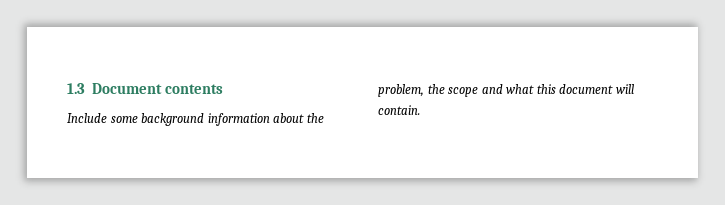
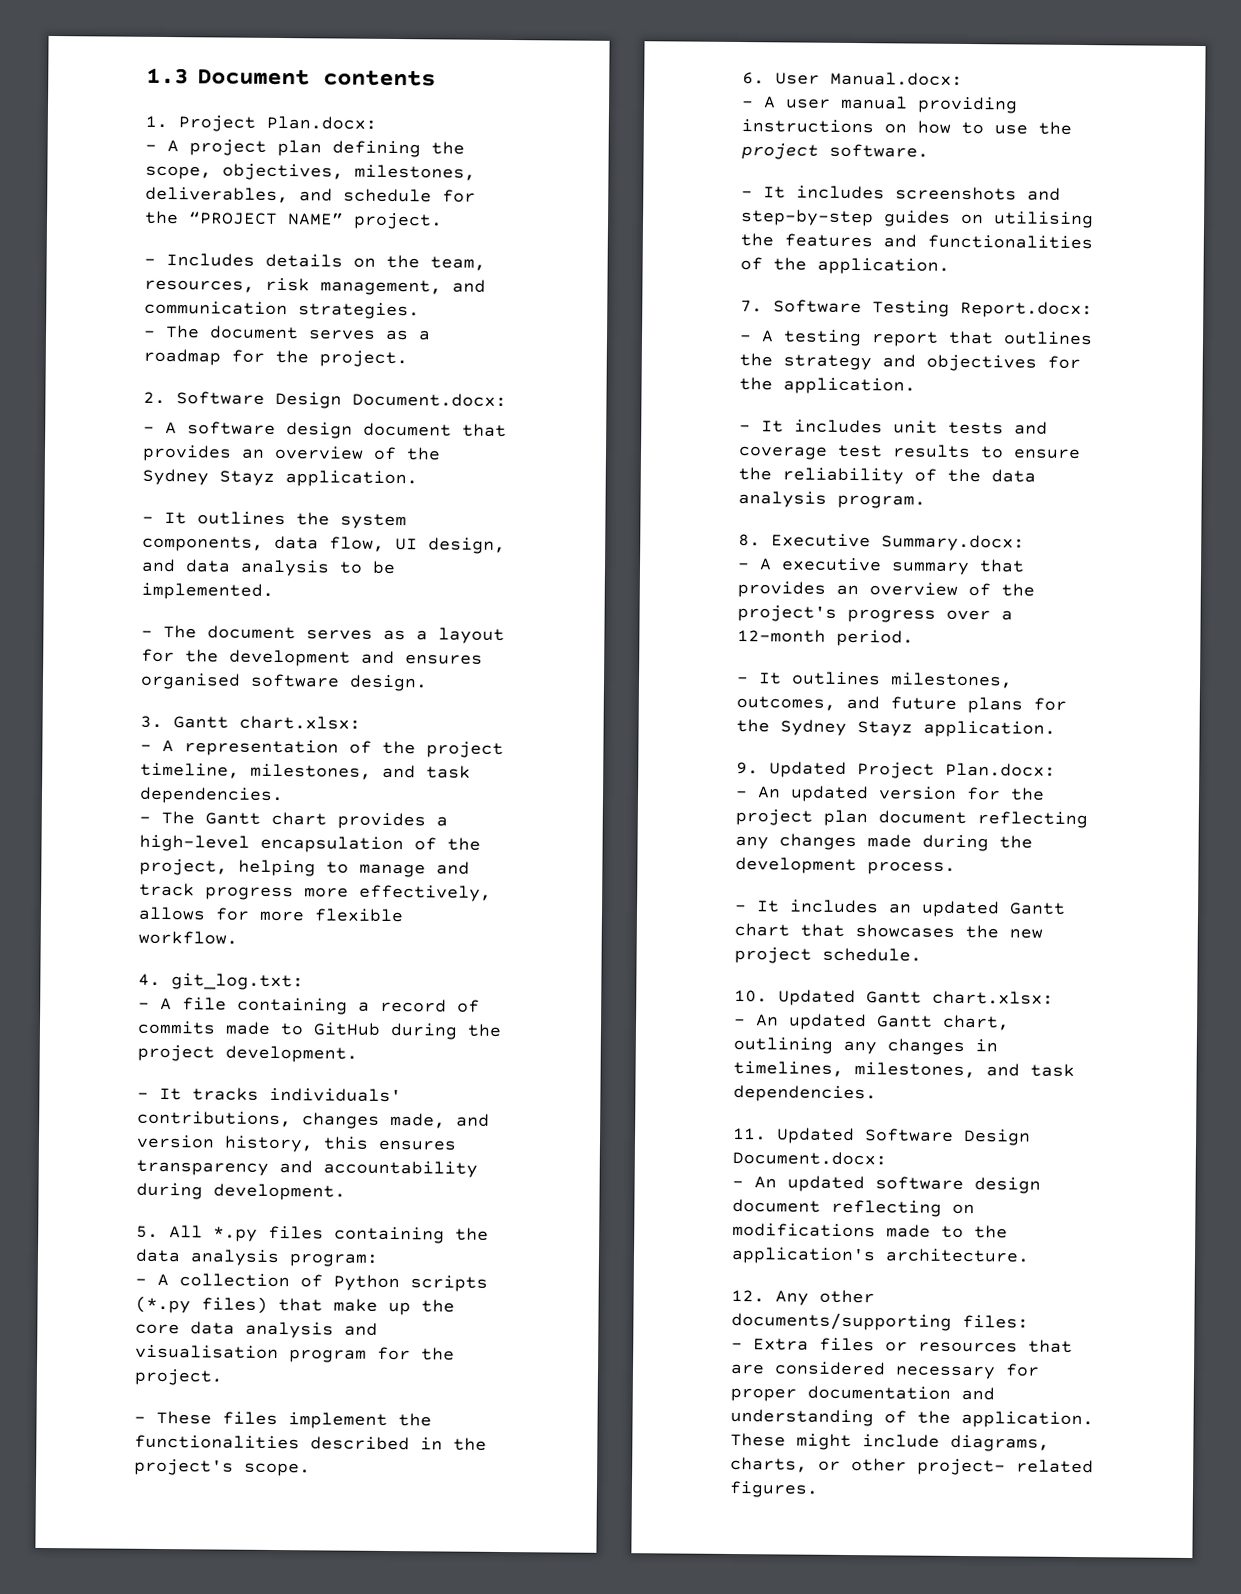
[67,113,324,126] [378,84,634,97] [378,105,420,115] Include some background information about the problem, the scope and what this document will contain. -> [145,115,377,132] [145,139,465,158] [145,163,476,181] [145,186,476,204] [144,210,443,230] [144,253,486,271] [144,277,486,296] [144,300,420,320] [143,325,431,341] [143,348,408,368] [143,391,507,409] [143,421,507,439] [142,444,441,462] [142,468,418,488] [142,511,407,530] [142,535,506,554] [141,558,396,577] [141,582,274,600] [141,625,505,644] [141,648,483,667] [140,672,428,692] [140,715,361,730] [140,739,504,758] [140,762,471,780] [139,786,284,805] [139,810,448,830] [139,834,481,854] [139,858,470,878] [139,882,492,902] [138,906,404,923] [138,930,238,945] [138,973,304,991] [138,997,480,1015] [137,1020,502,1040] [137,1044,358,1063] [137,1087,402,1103] [137,1110,490,1129] [136,1134,456,1153] [136,1159,478,1178] [136,1182,346,1201] [136,1225,489,1244] [135,1248,379,1267] [135,1273,488,1292] [135,1295,455,1316] [135,1321,378,1339] [135,1344,455,1363] [134,1368,223,1386] [134,1410,432,1429] [134,1434,487,1451] [134,1458,311,1477] [742,71,963,86] [742,95,1018,114] [741,119,1072,135] [741,143,929,160] [741,185,1061,201] [740,209,1094,229] [740,233,1093,250] [740,257,950,275] [740,299,1093,319] [739,329,1093,347] [739,353,1081,372] [739,377,916,395] [739,419,1048,435] [738,444,1081,460] [738,467,1036,485] [738,491,926,509] [738,533,1025,552] [737,557,1025,576] [737,581,1035,598] [737,605,1013,623] [737,629,914,647] [736,671,1013,689] [736,695,1067,714] [736,719,1056,738] [736,761,1056,779] [736,785,1045,803] [735,809,1088,829] [735,833,1033,852] [735,857,956,875] [735,899,1066,918] [734,923,1043,939] [734,947,922,964] [734,989,1054,1007] [734,1013,1010,1031] [733,1036,998,1056] [733,1060,1075,1079] [733,1084,877,1103] [733,1127,1031,1146] [732,1150,887,1166] [732,1175,1041,1194] [732,1198,975,1217] [732,1222,1008,1239] [731,1246,1030,1265] [731,1289,875,1306] [731,1311,1029,1331] [731,1337,1073,1353] [730,1361,1040,1380] [730,1385,995,1402] [730,1408,1094,1429] [730,1432,1050,1452] [730,1456,1094,1476] [729,1480,819,1498] 1. Project Plan.docx: // - A project plan defining the scope, objectives, milestones, deliverables, and schedule for the “PROJECT NAME” project. // - Includes details on the team, resources, risk management, and communication strategies. // - The document serves as a roadmap for the project. // 2. Software Design Document.docx: // - A software design document that provides an overview of the Sydney Stayz application. // - It outlines the system components, data flow, UI design, and data analysis to be implemented. // - The document serves as a layout for the development and ensures organised software design. // 3. Gantt chart.xlsx: // - A representation of the project timeline, milestones, and task dependencies. // - The Gantt chart provides a high-level encapsulation of the project, helping to manage and track progress more effectively, allows for more flexible workflow. // 4. git_log.txt: // - A file containing a record of commits made to GitHub during the project development. // - It tracks individuals' contributions, changes made, and version history, this ensures transparency and accountability during development. // 5. All *.py files containing the data analysis program: // - A collection of Python scripts (*.py files) that make up the core data analysis and visualisation program for the project. // - These files implement the functionalities described in the project's scope. // 6. User Manual.docx: // - A user manual providing instructions on how to use the project software. // - It includes screenshots and step-by-step guides on utilising the features and functionalities of the application. // 7. Software Testing Report.docx: // - A testing report that outlines the strategy and objectives for the application. // - It includes unit tests and coverage test results to ensure the reliability of the data analysis program. // 8. Executive Summary.docx: // - A executive summary that provides an overview of the project's progress over a 12-month period. // - It outlines milestones, outcomes, and future plans for the Sydney Stayz application. // 9. Updated Project Plan.docx: // - An updated version for the project plan document reflecting any changes made during the development process. // - It includes an updated Gantt chart that showcases the new project schedule. // 10. Updated Gantt chart.xlsx: // - An updated Gantt chart, outlining any changes in timelines, milestones, and task dependencies. // 11. Updated Software Design Document.docx: // - An updated software design document reflecting on modifications made to the application's architecture. // 12. Any other documents/supporting files: // - Extra files or resources that are considered necessary for proper documentation and understanding of the application. These might include diagrams, charts, or other project- related figures.

